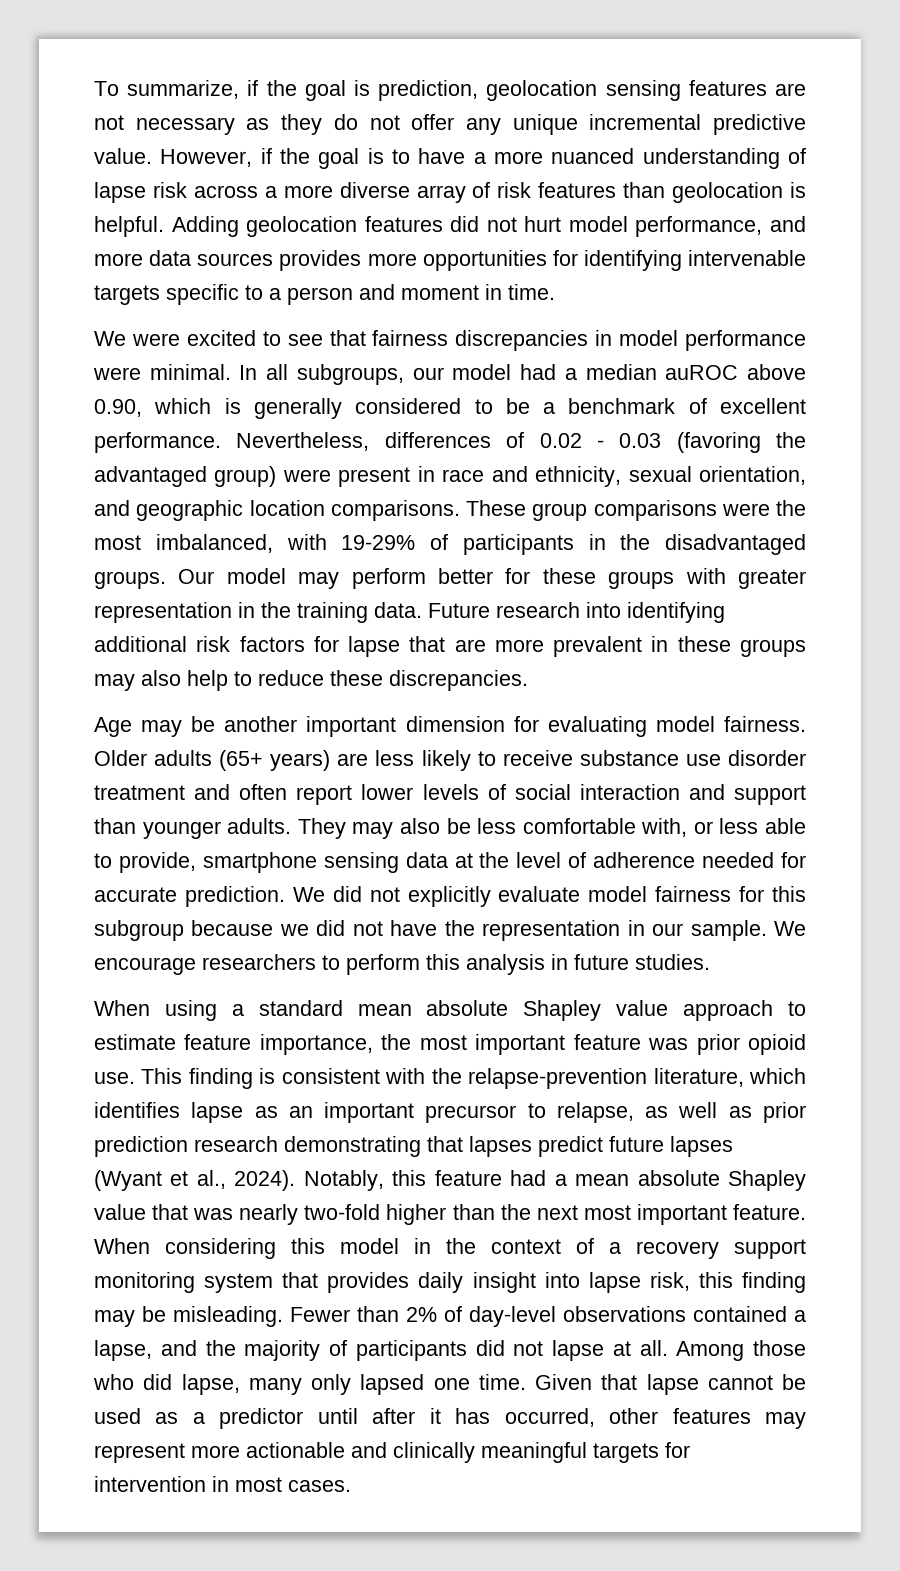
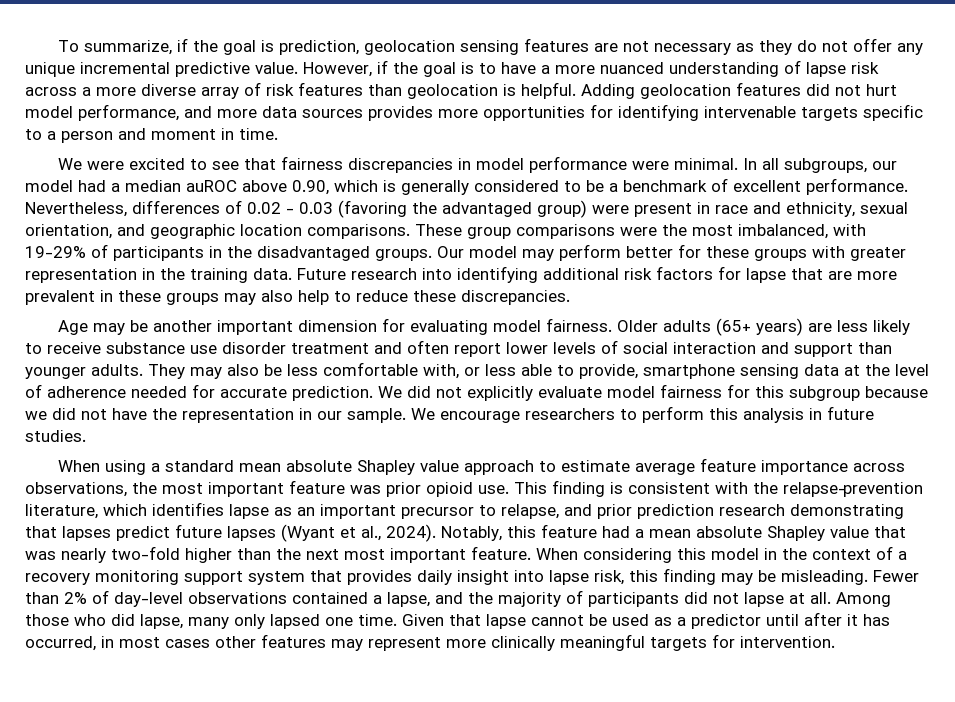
[184,1034,373,1055] feature importance, -> [635,458,906,475] [25,482,127,497] average feature importance across observations,
[645,1102,752,1118] as well as -> [564,504,592,516] and
[734,1239,806,1259] [94,1272,195,1293] support monitoring -> [95,570,243,585] monitoring support
(595, 1417) none -> [101,636,210,648] in most cases
[246,1442,387,1458] actionable and -> (486, 643) none
[94,1476,351,1492] intervention in most cases. -> [740,636,835,648] intervention.

